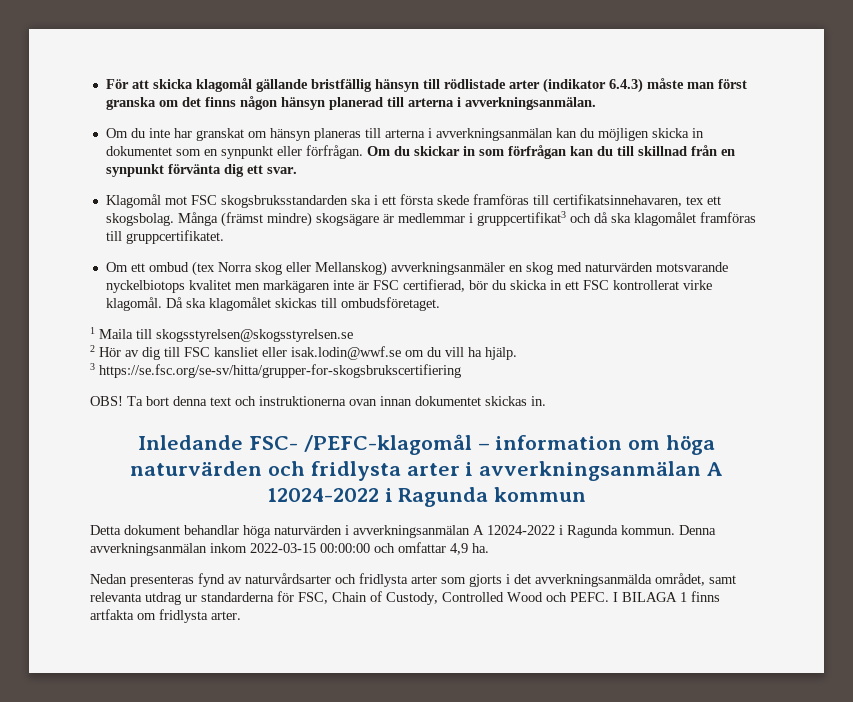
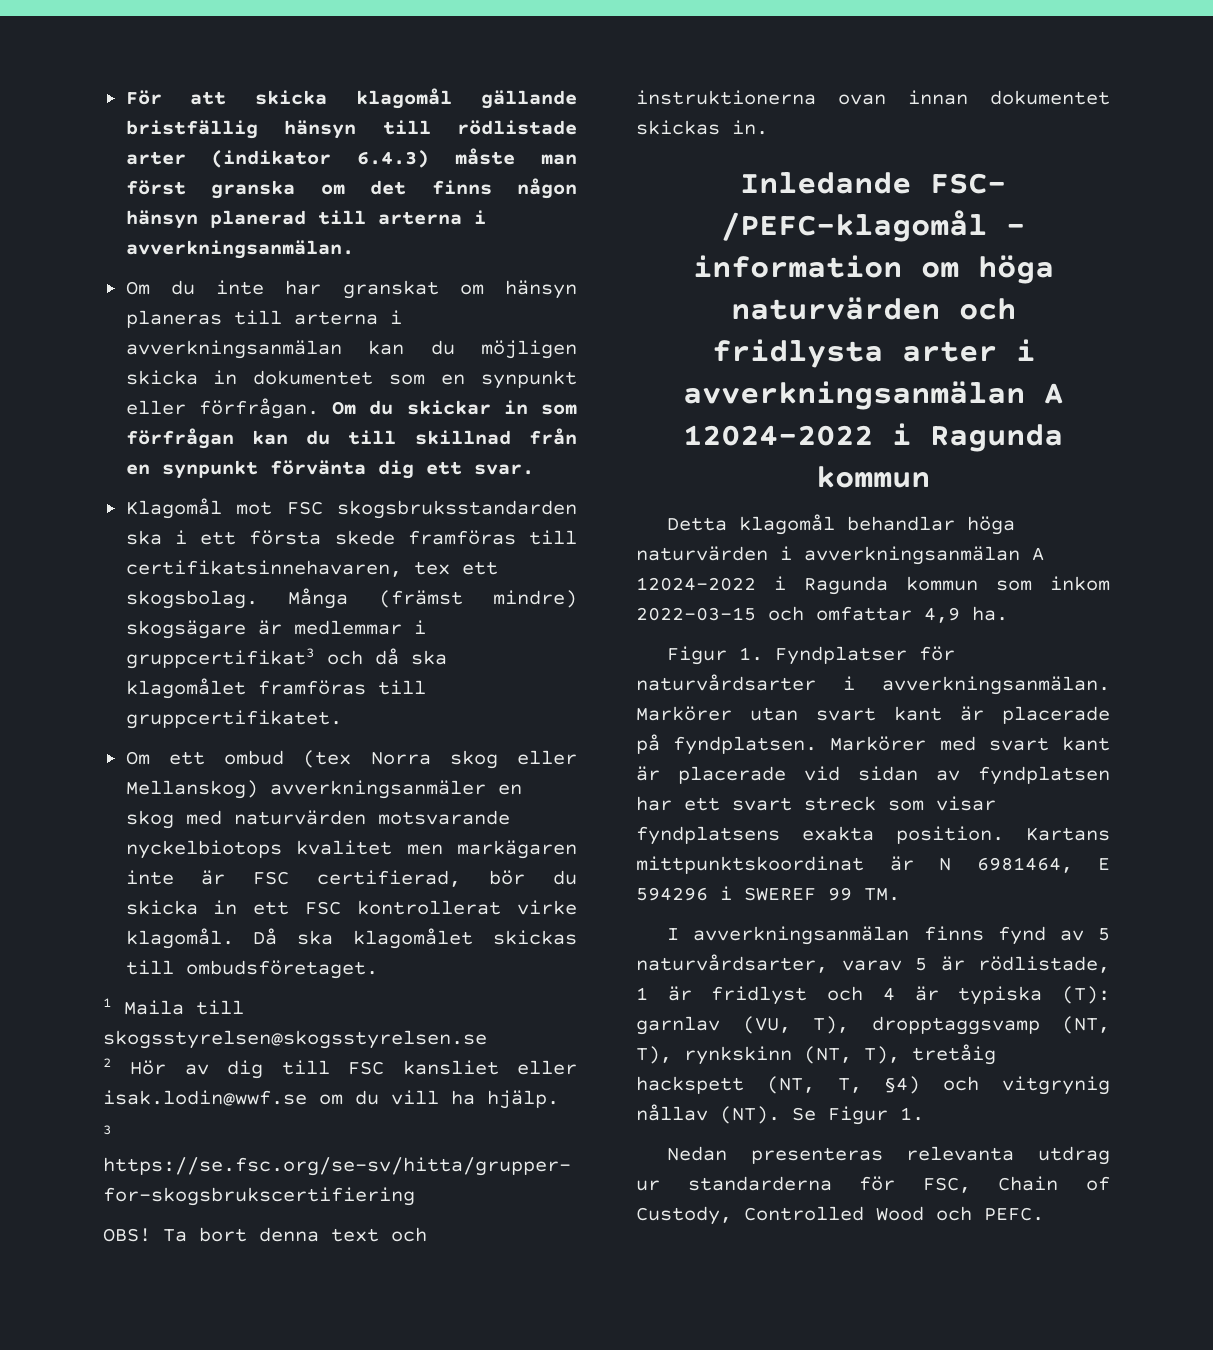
[124,525,180,535] dokument -> [739,514,836,535] klagomål
[621,525,716,535] [90,543,207,556] kommun. Denna avverkningsanmälan -> [906,576,1032,591] kommun som
[320,543,370,553] 00:00:00 -> (756, 614) none
[90,573,736,587] Nedan presenteras fynd av naturvårdsarter och fridlysta arter som gjorts i det avverkningsanmälda området, samt -> [667,646,956,665] [636,674,1110,695] [636,706,1110,724] [636,734,1110,755] [636,766,1110,785] [636,796,996,811] [636,826,1110,845] [636,856,1110,874] [636,886,900,901] [667,926,1110,945] [636,954,1110,973] [636,986,1110,1005] [636,1016,1110,1035] [636,1044,996,1065] [636,1076,1110,1095] [636,1104,924,1125] [667,1146,883,1164] Figur 1. Fyndplatser för naturvårdsarter i avverkningsanmälan. Markörer utan svart kant är placerade på fyndplatsen. Markörer med svart kant är placerade vid sidan av fyndplatsen har ett svart streck som visar fyndplatsens exakta position. Kartans mittpunktskoordinat är N 6981464, E 594296 i SWEREF 99 TM. // I avverkningsanmälan finns fynd av 5 naturvårdsarter, varav 5 är rödlistade, 1 är fridlyst och 4 är typiska (T): garnlav (VU, T), dropptaggsvamp (NT, T), rynkskinn (NT, T), tretåig hackspett (NT, T, §4) och vitgrynig nållav (NT). Se Figur 1. // Nedan presenteras
[613,591,720,602] [90,609,241,623] I BILAGA 1 finns artfakta om fridlysta arter. -> (1044, 1214) none

